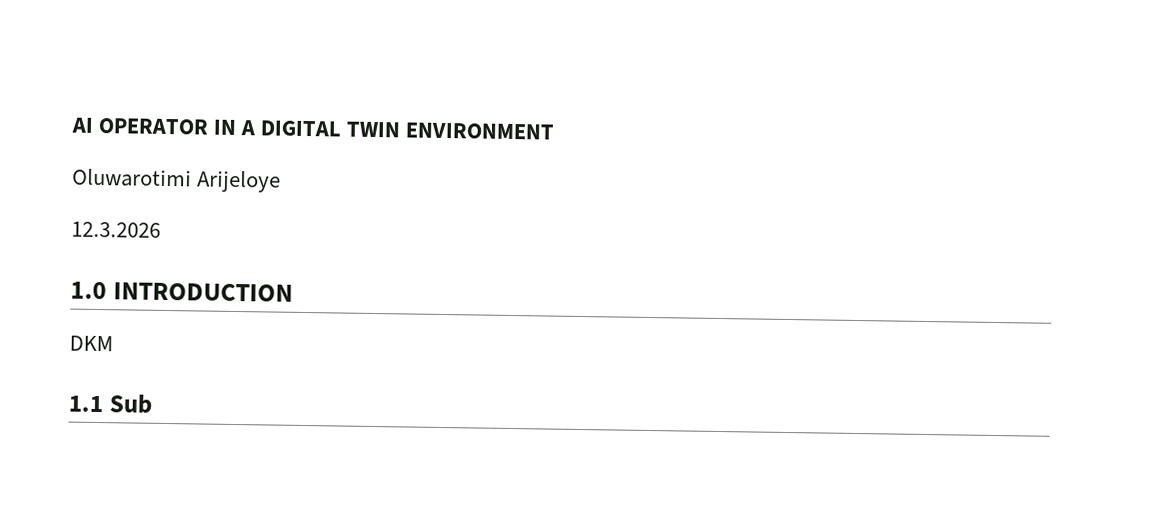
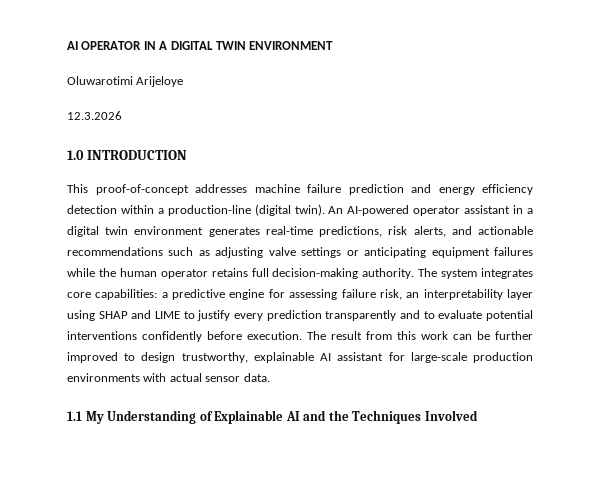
[69,335,113,352] [68,394,153,414] DKM // 1.1 Sub -> [67,184,533,195] [67,204,534,216] [67,226,533,237] [67,247,534,258] [67,268,533,279] [67,289,533,300] [67,310,533,321] [67,331,533,342] [67,352,533,363] [67,373,270,382] [67,410,478,424] This proof-of-concept addresses machine failure prediction and energy efficiency detection within a production-line (digital twin). An AI-powered operator assistant in a digital twin environment generates real-time predictions, risk alerts, and actionable recommendations such as adjusting valve settings or anticipating equipment failures while the human operator retains full decision-making authority. The system integrates core capabilities: a predictive engine for assessing failure risk, an interpretability layer using SHAP and LIME to justify every prediction transparently and to evaluate potential interventions confidently before execution. The result from this work can be further improved to design trustworthy, explainable AI assistant for large-scale production environments with actual sensor data. // 1.1 My Understanding of Explainable AI and the Techniques Involved

